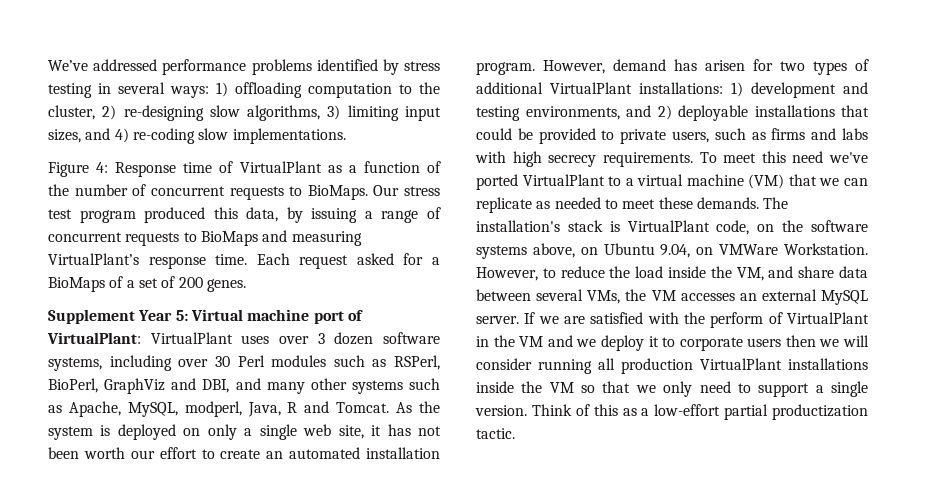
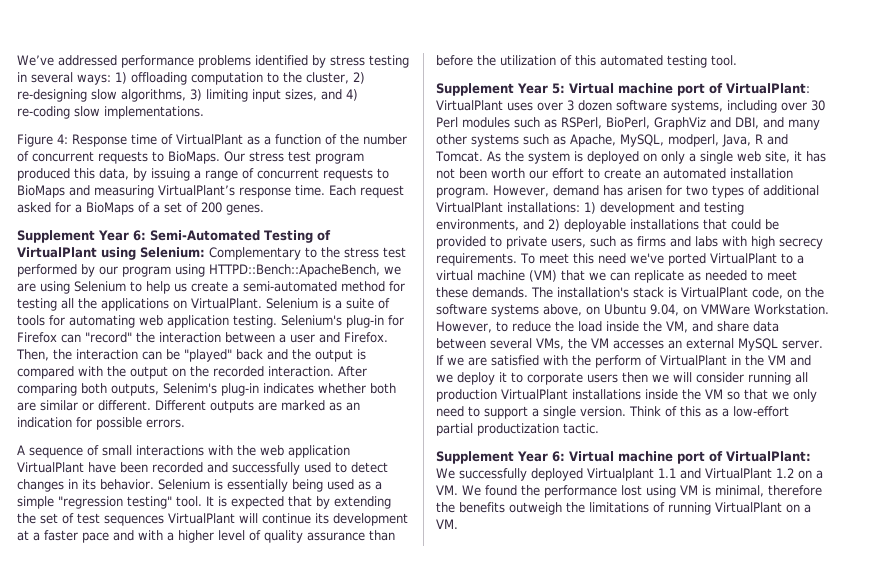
(246, 285) none -> [17,230,331,243] [17,247,406,260] [17,264,401,277] [17,281,405,294] [17,298,390,311] [17,315,404,328] [17,332,388,343] [16,349,366,362] [17,366,367,379] [17,383,396,396] [17,400,360,413] [17,417,185,430] [17,445,350,458] [17,462,388,475] [17,479,382,492] [17,496,391,509] [17,513,408,526] [17,530,395,543] [436,55,737,68] // Supplement Year 6: Semi-Automated Testing of VirtualPlant using Selenium: Complementary to the stress test performed by our program using HTTPD::Bench::ApacheBench, we are using Selenium to help us create a semi-automated method for testing all the applications on VirtualPlant. Selenium is a suite of tools for automating web application testing. Selenium's plug-in for Firefox can "record" the interaction between a user and Firefox. Then, the interaction can be "played" back and the output is compared with the output on the recorded interaction. After comparing both outputs, Selenim's plug-in indicates whether both are similar or different. Different outputs are marked as an indication for possible errors. // A sequence of small interactions with the web application VirtualPlant have been recorded and successfully used to detect changes in its behavior. Selenium is essentially being used as a simple "regression testing" tool. It is expected that by extending the set of test sequences VirtualPlant will continue its development at a faster pace and with a higher level of quality assurance than before the utilization of this automated testing tool.
(515, 433) none -> [436,451,811,464] [436,468,823,481] [436,485,822,498] [436,502,811,515] [436,519,458,529] // Supplement Year 6: Virtual machine port of VirtualPlant: We successfully deployed Virtualplant 1.1 and VirtualPlant 1.2 on a VM. We found the performance lost using VM is minimal, therefore the benefits outweigh the limitations of running VirtualPlant on a VM.

